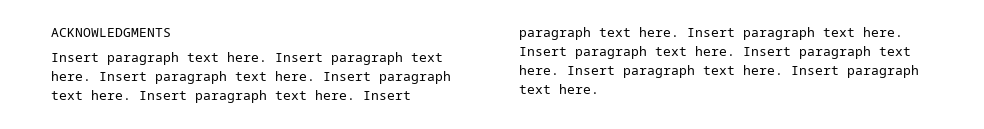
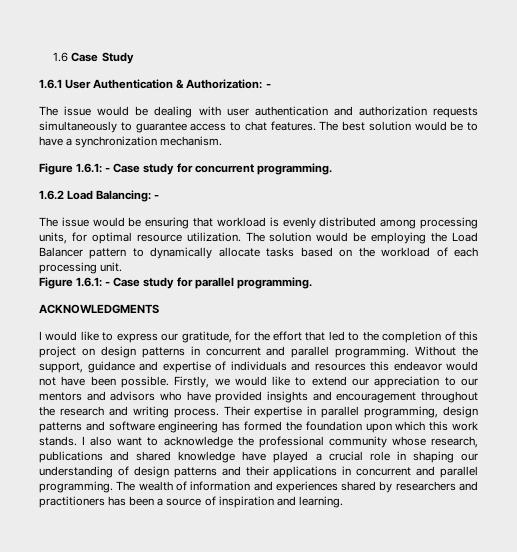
[51,28,171,37] [51,52,443,65] [51,71,451,84] [51,90,411,103] [519,27,903,40] [519,46,911,59] [519,65,919,78] [519,84,599,94] ACKNOWLEDGMENTS // Insert paragraph text here. Insert paragraph text here. Insert paragraph text here. Insert paragraph text here. Insert paragraph text here. Insert paragraph text here. Insert paragraph text here. Insert paragraph text here. Insert paragraph text here. Insert paragraph text here. Insert paragraph text here. -> [53,52,134,64] [39,79,271,89] [39,106,478,118] [39,121,478,133] [39,136,223,148] [39,163,332,175] [39,190,160,202] [39,217,478,229] [39,232,478,244] [39,247,478,259] [39,262,123,274] [39,277,312,289] [39,304,159,314] [39,331,478,343] [39,346,478,358] [39,361,478,373] [39,376,479,388] [39,391,478,403] [39,406,478,418] [39,421,478,433] [39,436,479,448] [39,451,478,463] [39,466,478,478] [39,481,479,493] [39,496,343,508] 1.6 Case Study // 1.6.1 User Authentication & Authorization: - // The issue would be dealing with user authentication and authorization requests simultaneously to guarantee access to chat features. The best solution would be to have a synchronization mechanism. // Figure 1.6.1: - Case study for concurrent programming. // 1.6.2 Load Balancing: - // The issue would be ensuring that workload is evenly distributed among processing units, for optimal resource utilization. The solution would be employing the Load Balancer pattern to dynamically allocate tasks based on the workload of each processing unit. // Figure 1.6.1: - Case study for parallel programming. // ACKNOWLEDGMENTS // I would like to express our gratitude, for the effort that led to the completion of this project on design patterns in concurrent and parallel programming. Without the support, guidance and expertise of individuals and resources this endeavor would not have been possible. Firstly, we would like to extend our appreciation to our mentors and advisors who have provided insights and encouragement throughout the research and writing process. Their expertise in parallel programming, design patterns and software engineering has formed the foundation upon which this work stands. I also want to acknowledge the professional community whose research, publications and shared knowledge have played a crucial role in shaping our understanding of design patterns and their applications in concurrent and parallel programming. The wealth of information and experiences shared by researchers and practitioners has been a source of inspiration and learning.

